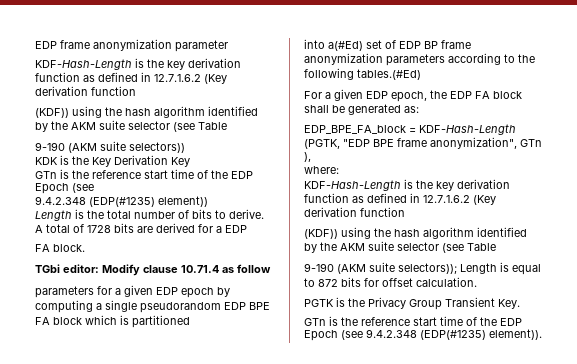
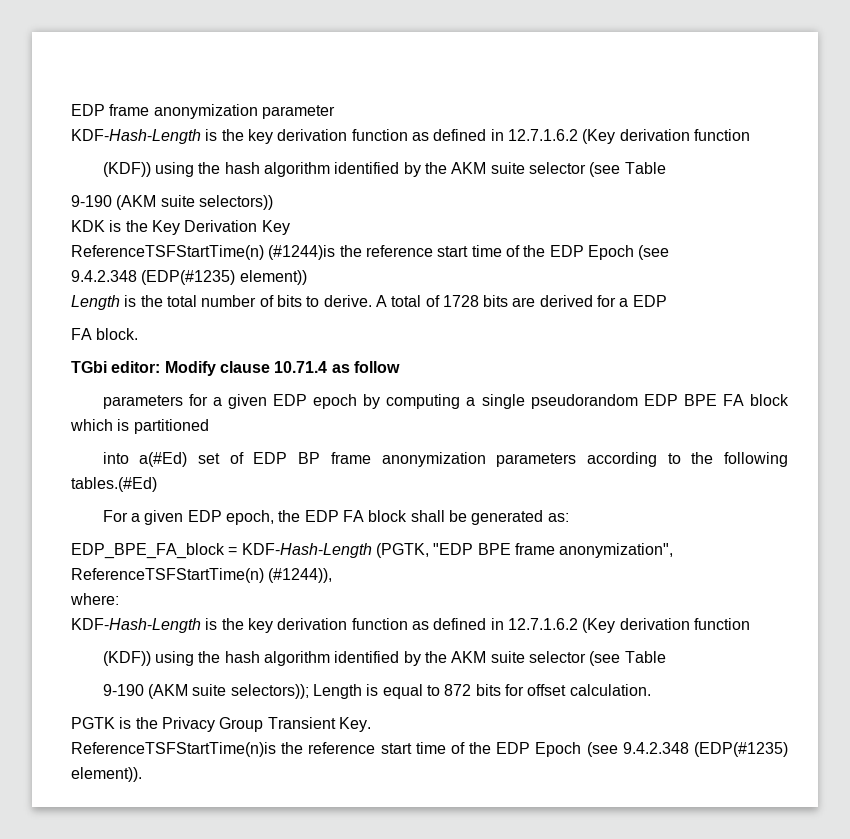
[35,169,69,179] GTn is -> [71,245,336,260] ReferenceTSFStartTime(n) (#1244)is
[520,139,542,147] [304,152,311,162] GTn ), -> [71,568,333,583] ReferenceTSFStartTime(n) (#1244)),
[304,316,338,326] GTn is -> [71,742,276,757] ReferenceTSFStartTime(n)is

